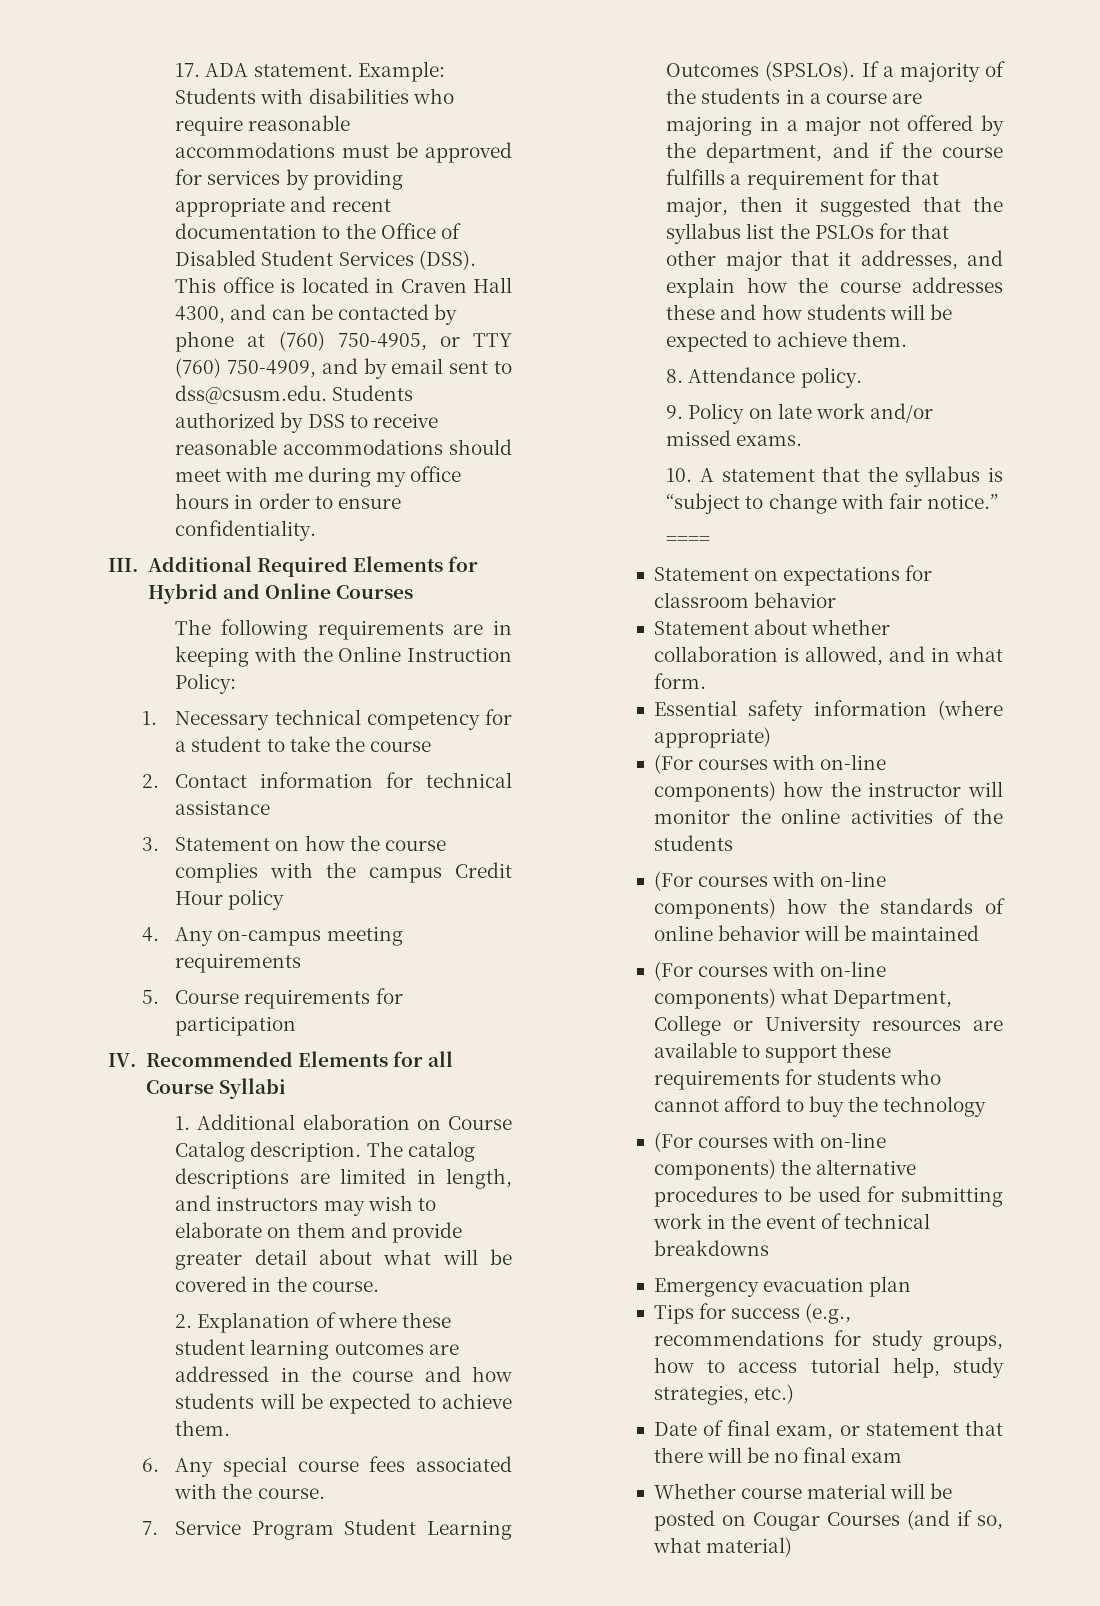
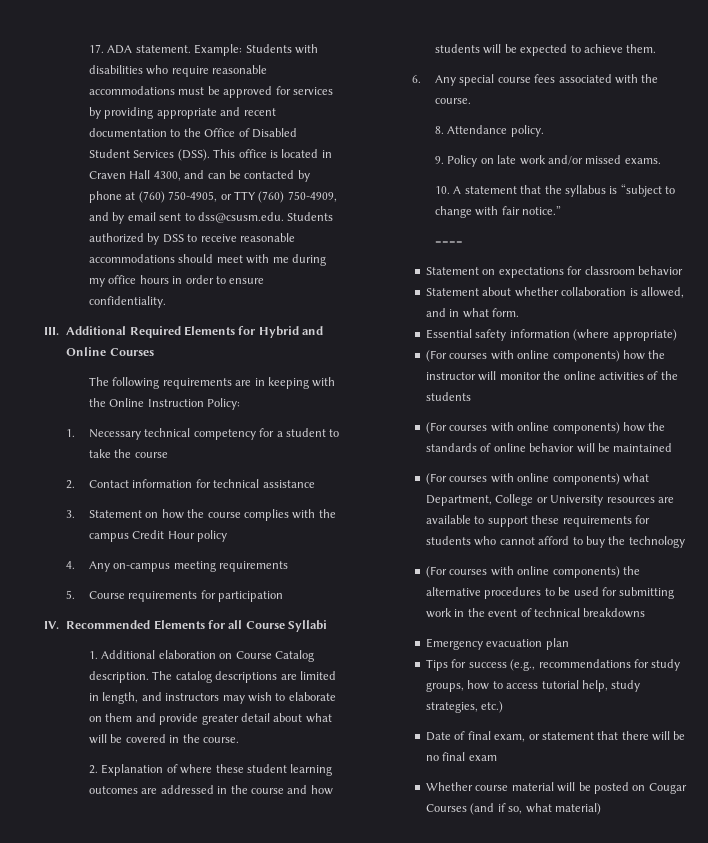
[141,1519,512,1540] [666,61,1005,82] [666,88,922,104] [666,115,1004,136] [666,142,1003,163] [666,169,939,190] [666,196,1003,217] [666,223,949,244] [666,250,1003,271] [666,277,1003,298] [666,304,952,320] [666,331,907,352] // 7. Service Program Student Learning Outcomes (SPSLOs). If a majority of the students in a course are majoring in a major not offered by the department, and if the course fulfills a requirement for that major, then it suggested that the syllabus list the PSLOs for that other major that it addresses, and explain how the course addresses these and how students will be expected to achieve them. -> (472, 101) none
[820,754,887,770] on-line -> [517,350,550,359] online
[820,871,887,887] on-line -> [517,422,550,431] online
[820,961,887,977] on-line -> [517,473,550,482] online
[820,1132,887,1148] on-line -> [517,566,550,575] online

